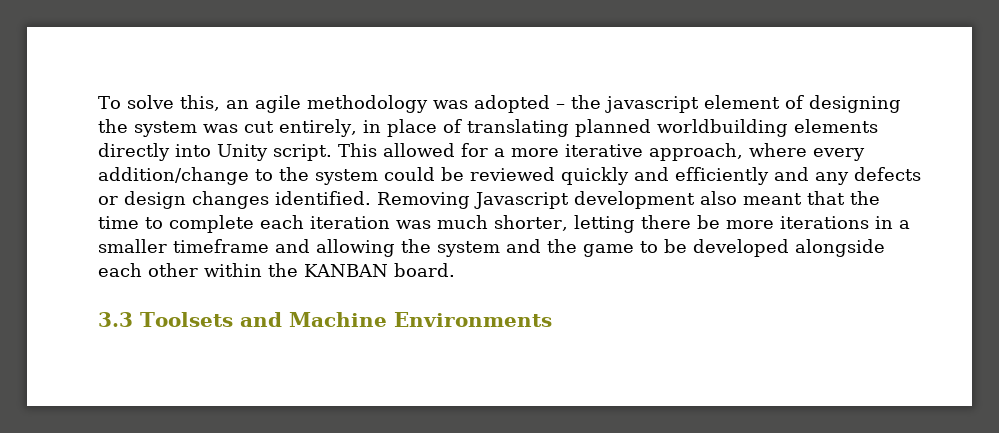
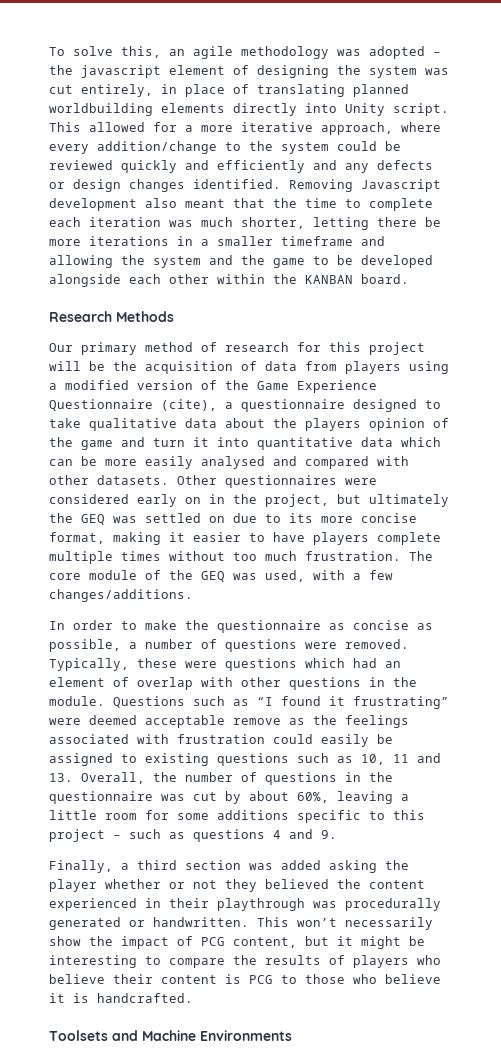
[98,312,133,327] 3.3 -> [49,311,174,322] [49,342,425,355] [49,361,449,374] [49,380,377,393] [49,399,441,412] [49,418,449,431] [49,437,441,450] [49,456,409,469] [49,475,377,488] [49,494,449,507] [49,513,417,525] [49,532,441,545] [49,551,433,564] [49,570,393,582] [49,589,193,602] [49,620,433,633] [49,639,409,652] [49,658,401,671] [49,677,417,690] [49,696,449,709] [49,715,409,728] [49,734,393,747] [49,753,441,766] [49,772,393,785] [49,791,409,804] [49,810,425,823] [49,829,337,842] [49,860,409,873] [49,879,425,892] [49,898,441,911] [49,917,433,930] [49,936,425,949] [49,955,441,968] [49,974,441,984] [49,993,193,1003] Research Methods // Our primary method of research for this project will be the acquisition of data from players using a modified version of the Game Experience Questionnaire (cite), a questionnaire designed to take qualitative data about the players opinion of the game and turn it into quantitative data which can be more easily analysed and compared with other datasets. Other questionnaires were considered early on in the project, but ultimately the GEQ was settled on due to its more concise format, making it easier to have players complete multiple times without too much frustration. The core module of the GEQ was used, with a few changes/additions. // In order to make the questionnaire as concise as possible, a number of questions were removed. Typically, these were questions which had an element of overlap with other questions in the module. Questions such as “I found it frustrating” were deemed acceptable remove as the feelings associated with frustration could easily be assigned to existing questions such as 10, 11 and 13. Overall, the number of questions in the questionnaire was cut by about 60%, leaving a little room for some additions specific to this project – such as questions 4 and 9. // Finally, a third section was added asking the player whether or not they believed the content experienced in their playthrough was procedurally generated or handwritten. This won’t necessarily show the impact of PCG content, but it might be interesting to compare the results of players who believe their content is PCG to those who believe it is handcrafted. //

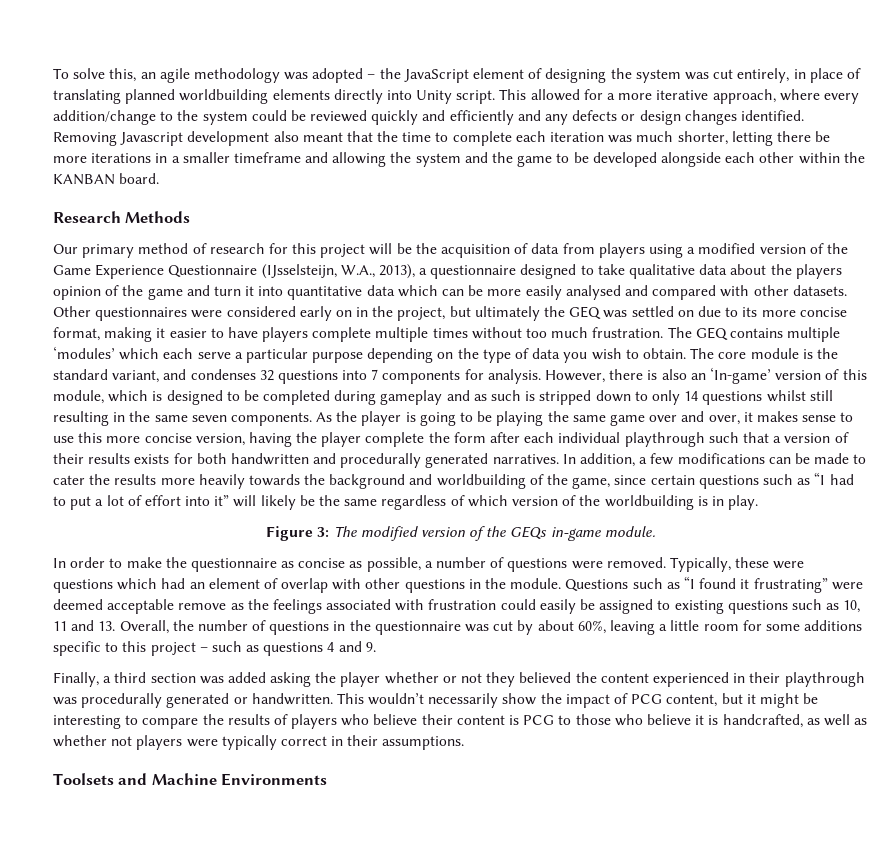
[81,65,161,78] javascript -> [403,69,469,83] JavaScript
[161,399,217,411] (cite), -> [261,264,415,279] (IJsselsteijn, W.A., 2013),
[49,570,393,582] [49,589,193,602] core module of the GEQ was used, with a few changes/additions. -> [695,327,841,342] [53,346,838,363] [53,367,867,384] [53,390,833,405] [53,411,854,426] [53,432,849,447] [53,453,867,468] [53,472,854,489] [53,495,759,510] [266,526,655,541] GEQ contains multiple ‘modules’ which each serve a particular purpose depending on the type of data you wish to obtain. The core module is the standard variant, and condenses 32 questions into 7 components for analysis. However, there is also an ‘In-game’ version of this module, which is designed to be completed during gameplay and as such is stripped down to only 14 questions whilst still resulting in the same seven components. As the player is going to be playing the same game over and over, it makes sense to use this more concise version, having the player complete the form after each individual playthrough such that a version of their results exists for both handwritten and procedurally generated narratives. In addition, a few modifications can be made to cater the results more heavily towards the background and worldbuilding of the game, since certain questions such as “I had to put a lot of effort into it” will likely be the same regardless of which version of the worldbuilding is in play. // Figure 3: The modified version of the GEQs in-game module.
[297,918,337,927] won’t -> [368,693,425,705] wouldn’t
[97,993,193,1003] handcrafted. -> [722,714,868,728] [53,735,465,750] handcrafted, as well as whether not players were typically correct in their assumptions.

